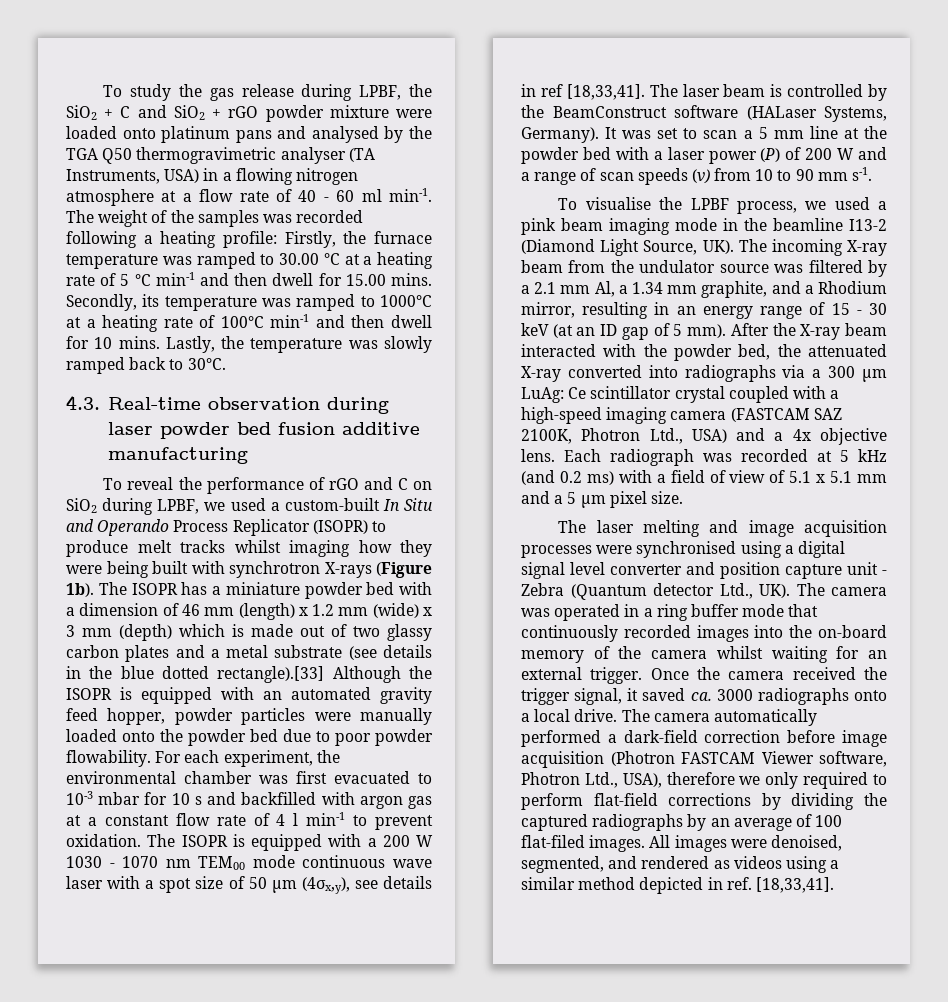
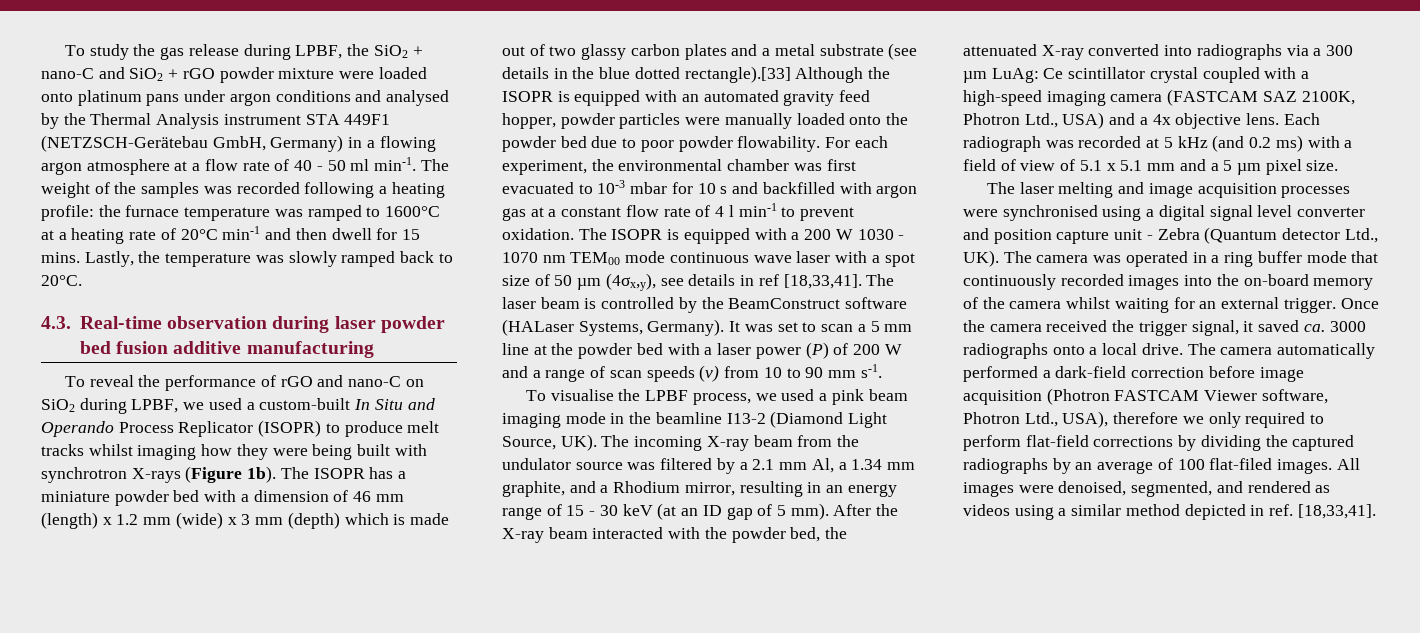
[120,106,131,118] C -> [41,68,94,79] nano-C
(272, 136) none -> [184,90,351,106] under argon conditions
[66,147,375,164] [66,169,200,184] TGA Q50 thermogravimetric analyser (TA Instruments, USA) -> [90,113,391,129] [41,135,344,152] Thermal Analysis instrument STA 449F1 (NETZSCH-Gerätebau GmbH, Germany)
[295,168,358,185] nitrogen -> [41,162,82,175] argon
[336,190,355,202] 60 -> [327,160,346,171] 50
[284,231,336,248] Firstly, -> (94, 213) none
[279,252,433,269] [66,272,432,286] [66,294,432,311] [66,314,432,332] [66,336,113,349] 30.00 °C at a heating rate of 5 °C min-1 and then dwell for 15.00 mins. Secondly, its temperature was ramped to 1000°C at a heating rate of 100°C min-1 and then dwell for 10 -> [385,206,441,217] [41,226,420,244] 1600°C at a heating rate of 20°C min-1 and then dwell for 15
[187,358,226,370] 30°C. -> [41,275,82,286] 20°C.
[397,478,408,490] C -> [348,376,402,387] nano-C

